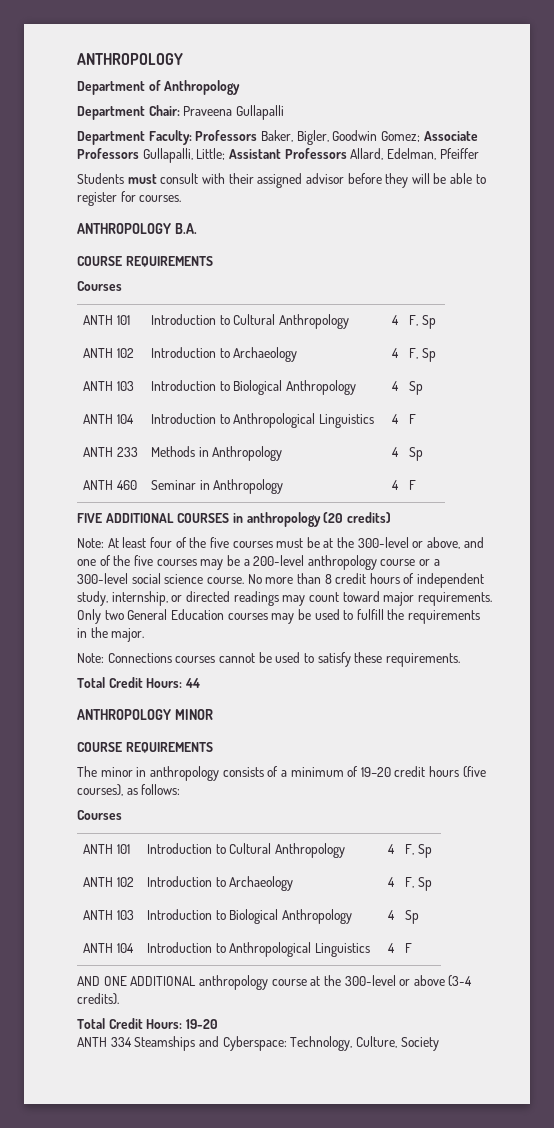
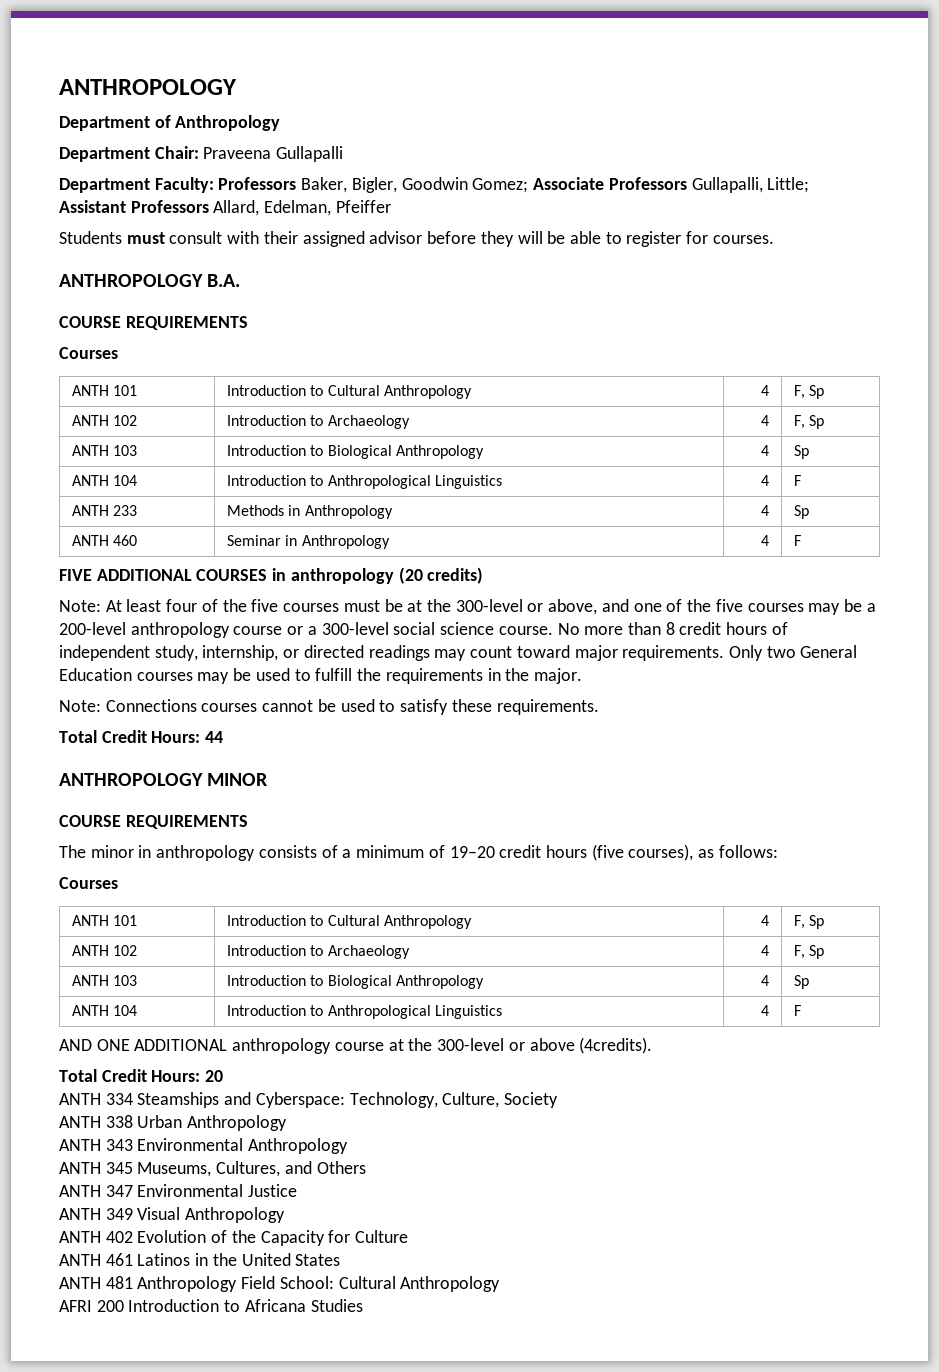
[448,975,473,987] [77,993,119,1005] [77,1018,218,1029] (3-4 credits). // Total Credit Hours: 19-20 -> [579,1037,653,1054] [59,1069,224,1082] (4credits). // Total Credit Hours: 20
(439, 1044) none -> [59,1115,288,1131] [59,1138,349,1154] [59,1161,366,1177] [59,1184,298,1197] [59,1207,286,1223] [59,1230,409,1246] [59,1253,341,1266] [59,1276,501,1292] [59,1299,363,1312] // ANTH 338 Urban Anthropology // ANTH 343 Environmental Anthropology // ANTH 345 Museums, Cultures, and Others // ANTH 347 Environmental Justice // ANTH 349 Visual Anthropology // ANTH 402 Evolution of the Capacity for Culture // ANTH 461 Latinos in the United States // ANTH 481 Anthropology Field School: Cultural Anthropology // AFRI 200 Introduction to Africana Studies

